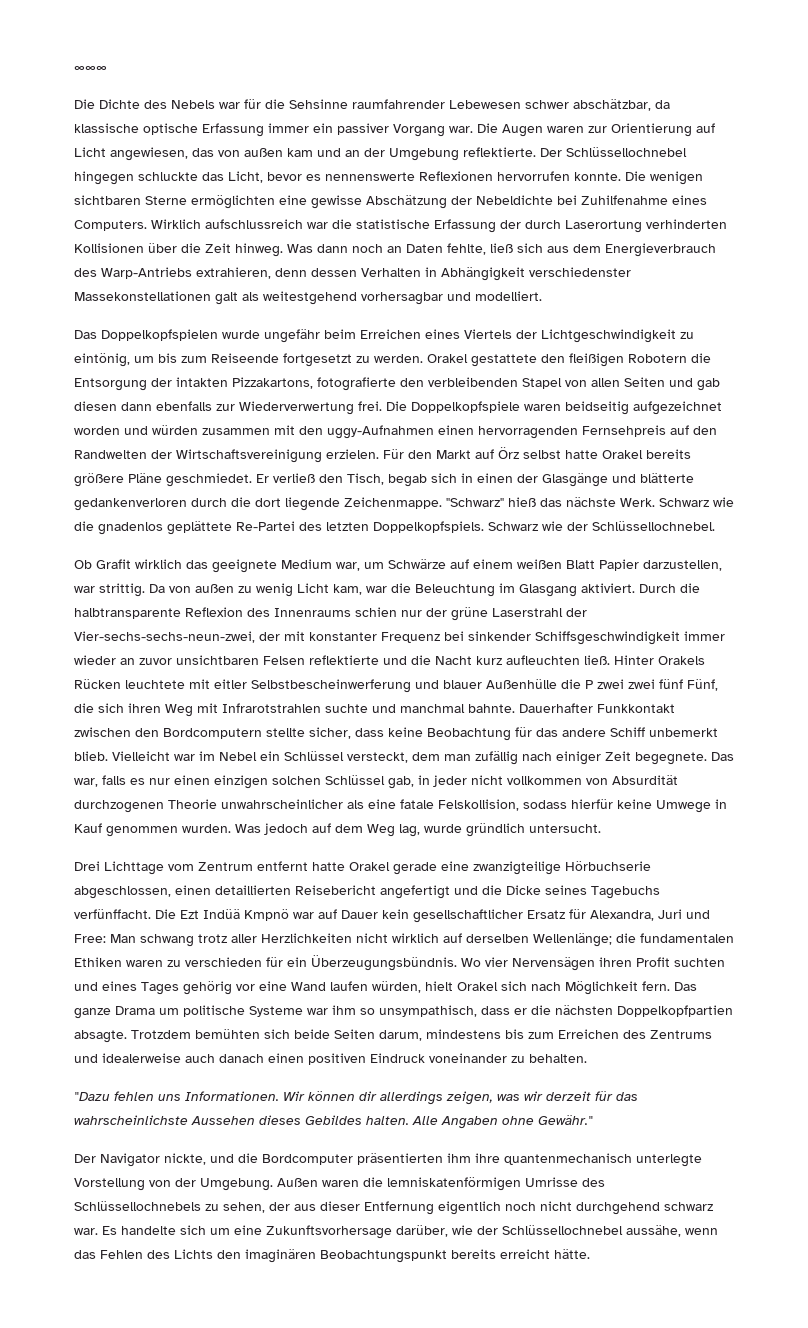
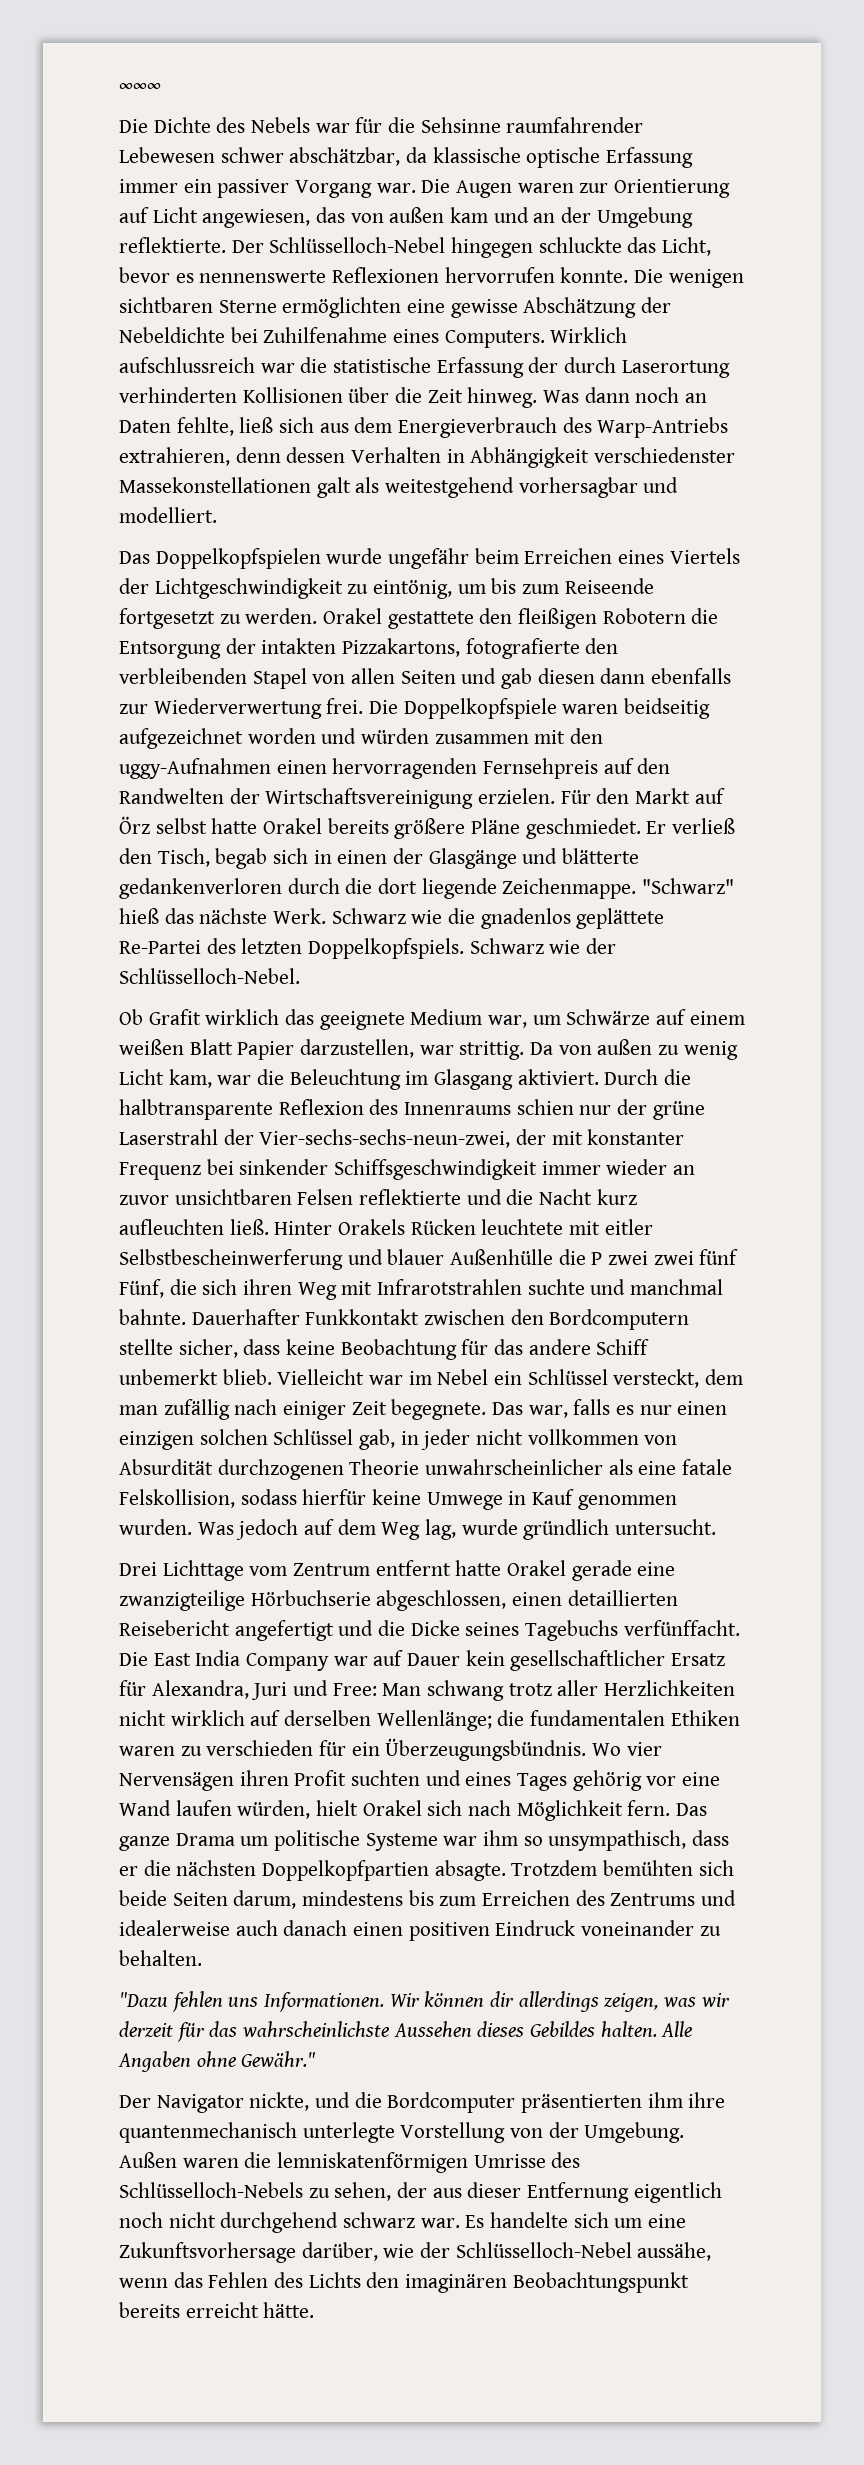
[566,147,687,157] Schlüssellochnebel -> [269,237,446,253] Schlüsselloch-Nebel
[592,521,715,531] Schlüssellochnebel. -> [119,968,300,984] Schlüsselloch-Nebel.
[180,909,289,921] Ezt Indüä Kmpnö -> [153,1650,330,1671] East India Company
[74,1201,201,1211] Schlüssellochnebels -> [119,2182,303,2198] Schlüsselloch-Nebels
[502,1225,623,1235] Schlüssellochnebel -> [455,2242,632,2258] Schlüsselloch-Nebel

